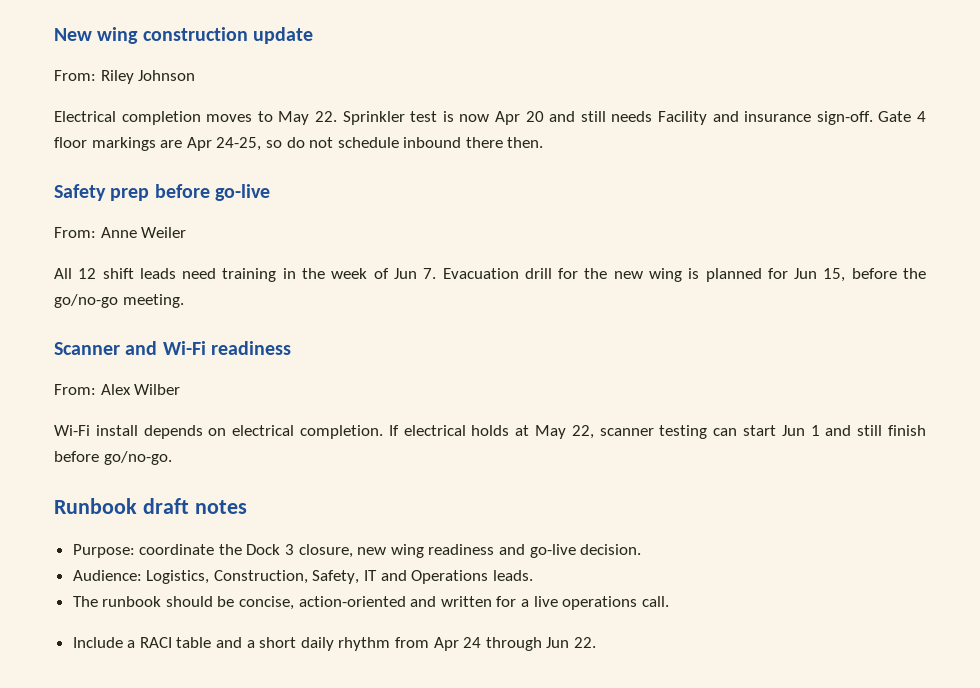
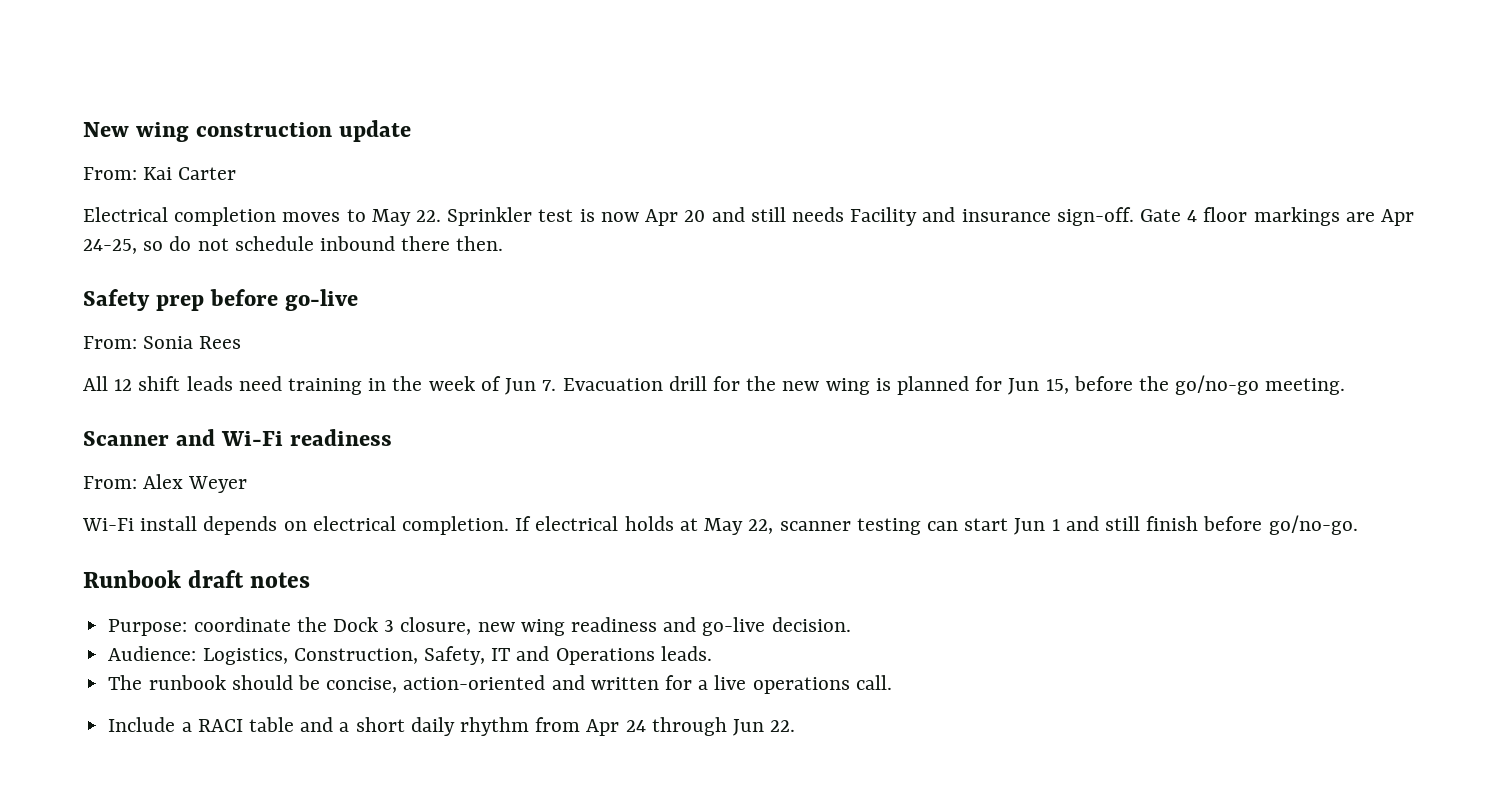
[100,70,196,84] Riley Johnson -> [143,167,237,180] Kai Carter
[100,227,187,238] Anne Weiler -> [143,336,242,349] Sonia Rees
[134,384,181,395] Wilber -> [188,476,248,493] Weyer

